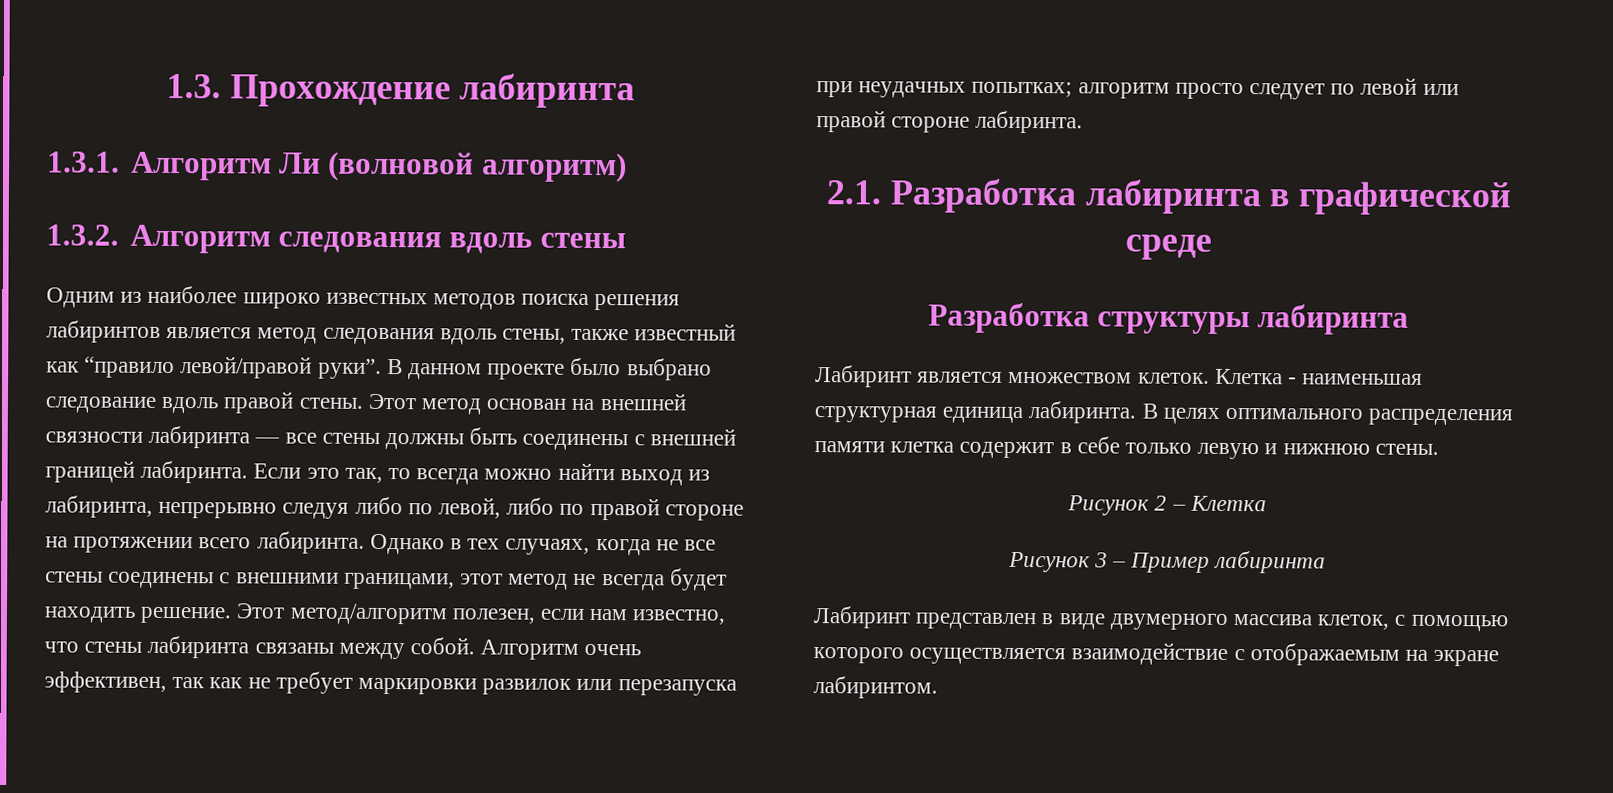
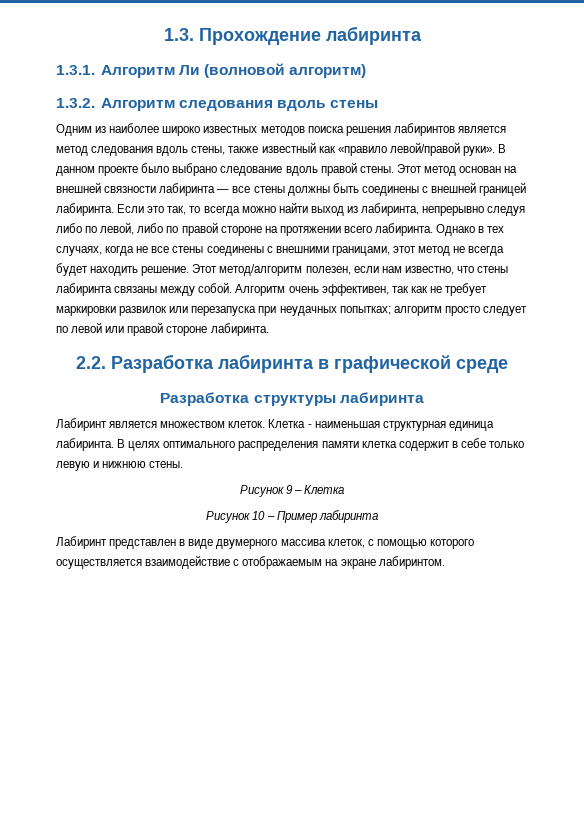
[84,356,382,379] “правило левой/правой руки”. -> [337,142,495,156] «правило левой/правой руки».
[826,180,883,205] 2.1. -> [76,356,106,369] 2.2.
[1154,495,1168,511] 2 -> [285,485,293,494] 9
[1093,552,1108,568] 3 -> [252,511,266,520] 10

